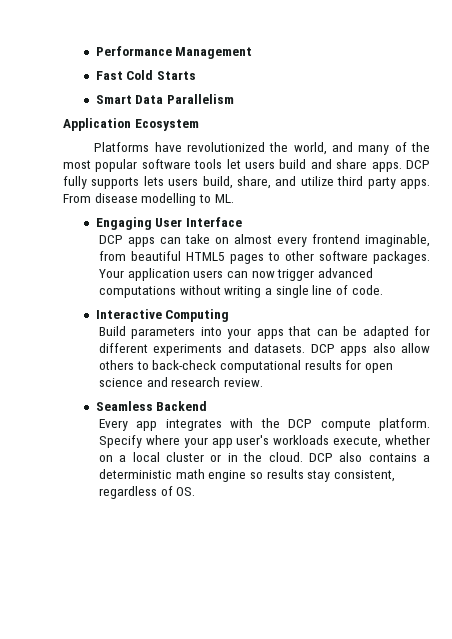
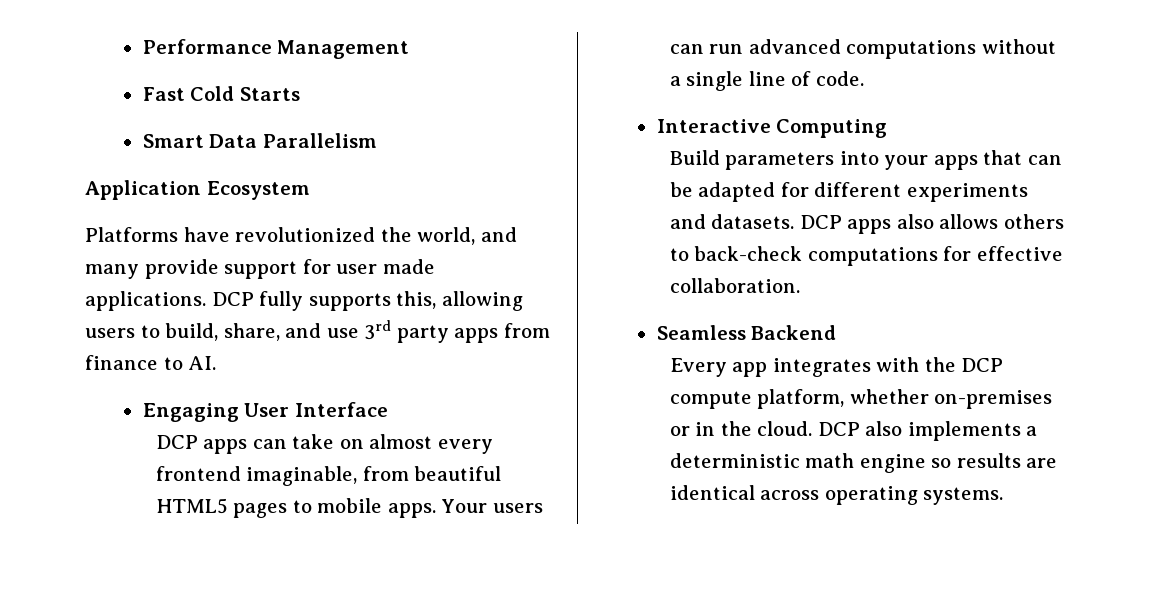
[394,142,430,152] [63,159,430,172] [63,176,430,189] [63,193,234,206] of the most popular software tools let users build and share apps. DCP fully supports lets users build, share, and utilize third party apps. From disease modelling to ML. -> [144,259,435,279] [85,291,523,311] [85,320,550,343] [85,355,217,370] provide support for user made applications. DCP fully supports this, allowing users to build, share, and use 3rd party apps from finance to AI.
[284,251,430,264] [98,268,315,281] other software packages. Your application users can now trigger -> [317,498,543,518] [669,44,744,54] mobile apps. Your users can run
[224,286,262,298] writing -> (1056, 46) none
[401,343,431,353] allow -> [939,214,999,229] allows
[219,360,393,373] [98,377,263,387] computational results for open science and research review. -> [807,246,1063,266] [669,278,800,293] computations for effective collaboration.
[379,418,431,431] [98,435,430,448] [98,452,205,462] platform. Specify where your app user's workloads execute, whether on a local cluster -> [757,389,1053,409] platform, whether on-premises
[368,453,417,462] contains -> [907,421,1021,441] implements
[307,470,395,482] [98,486,196,499] stay consistent, regardless of OS. -> [1026,458,1058,468] [669,485,1004,505] are identical across operating systems.

